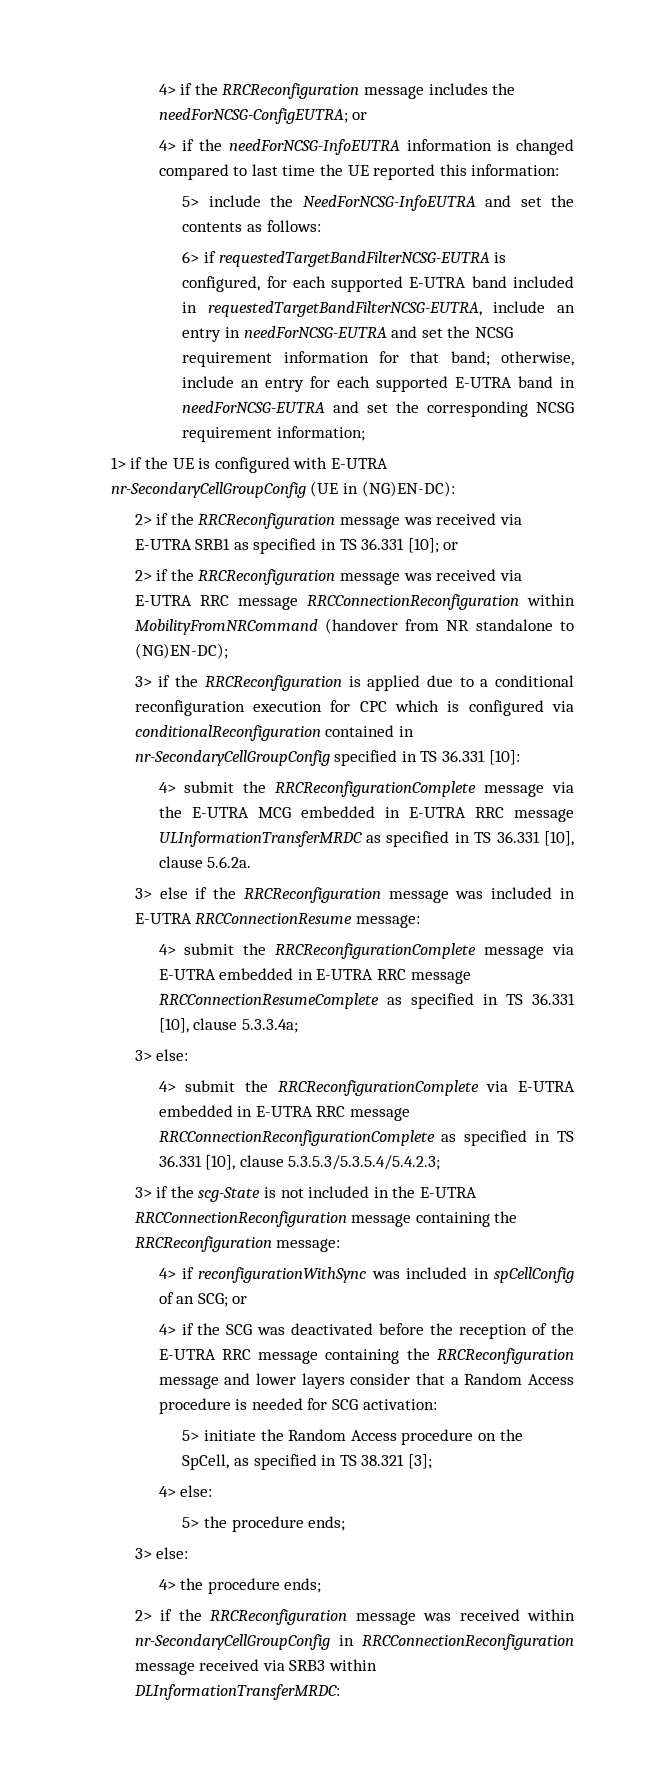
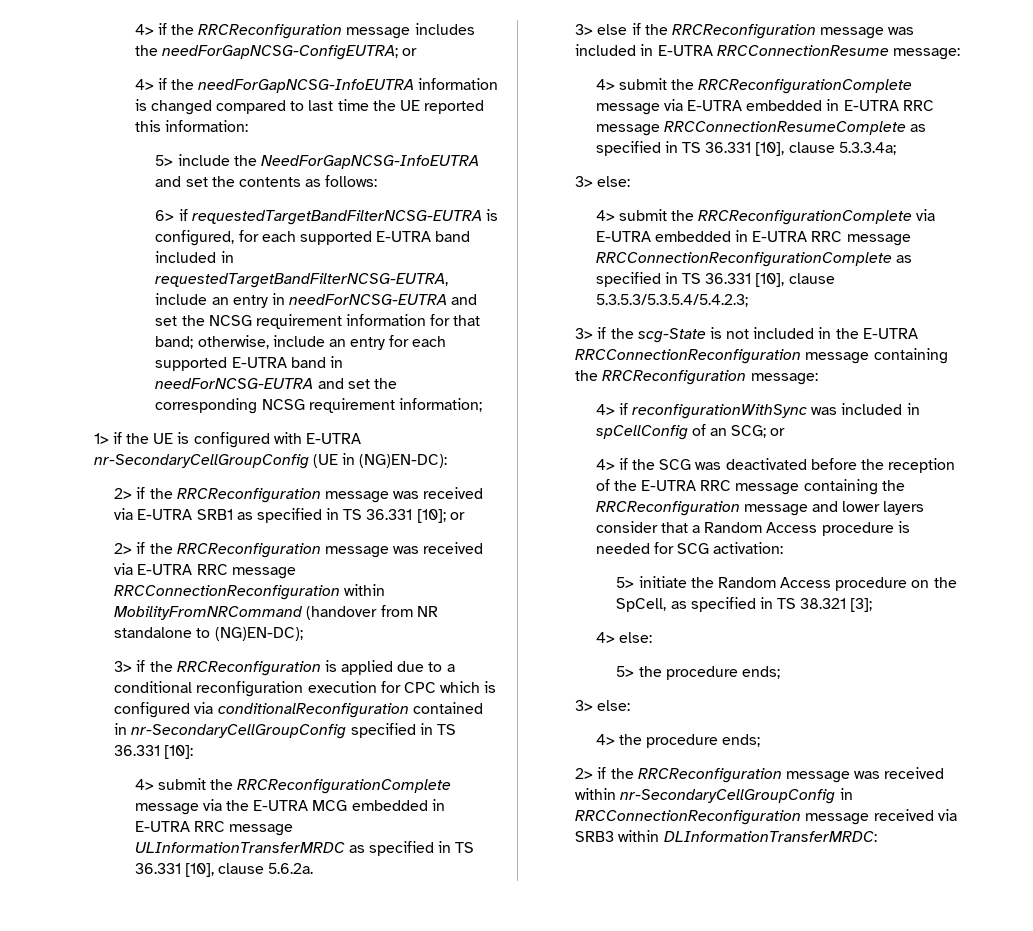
[158,108,368,124] [158,139,400,155] needForNCSG-ConfigEUTRA; or // 4> if the needForNCSG-InfoEUTRA -> [161,45,418,60] [134,78,415,93] needForGapNCSG-ConfigEUTRA; or // 4> if the needForGapNCSG-InfoEUTRA
[302,195,476,211] NeedForNCSG-InfoEUTRA -> [260,155,479,169] NeedForGapNCSG-InfoEUTRA

